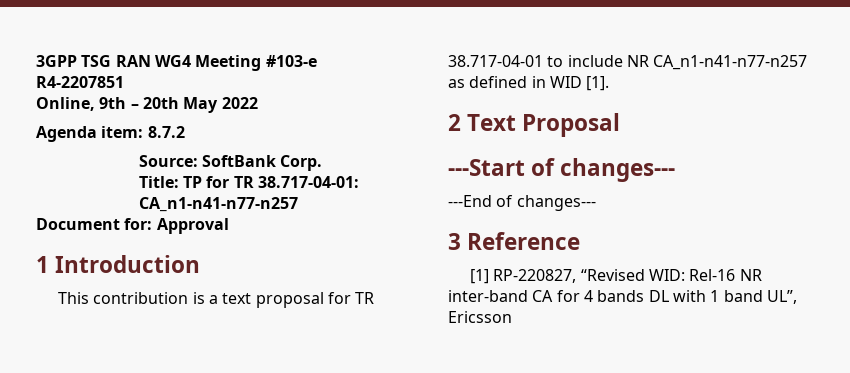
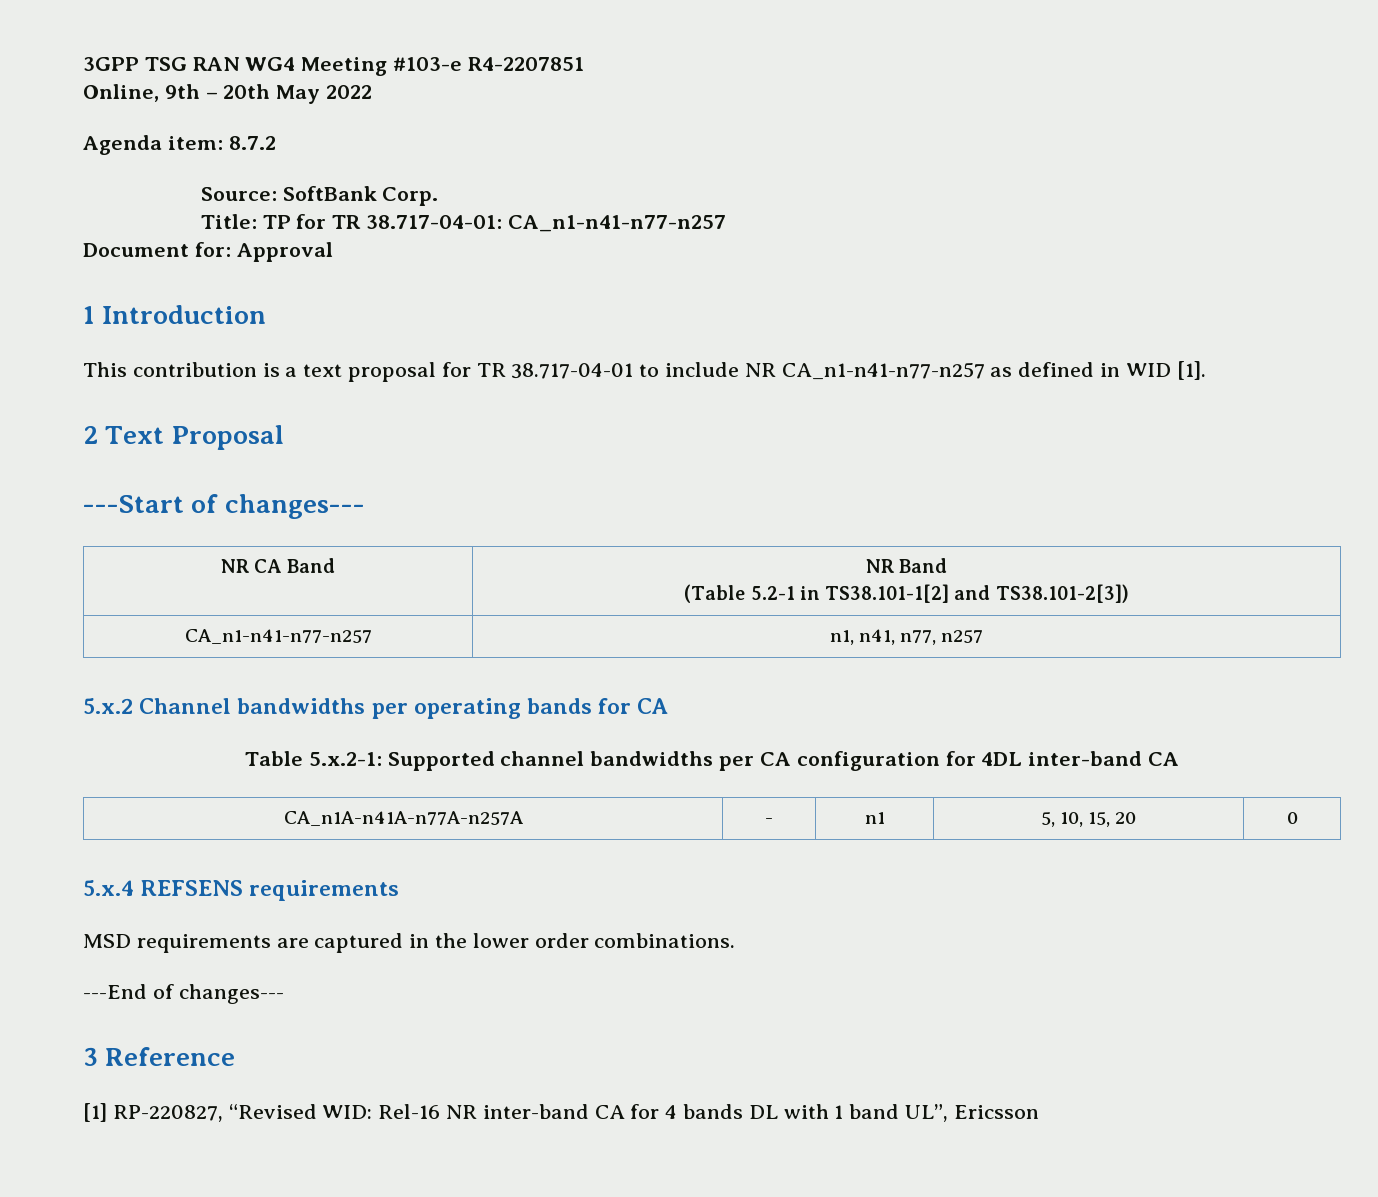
(676, 170) none -> [220,558,336,573] [865,558,948,573] [684,584,1129,603] [184,629,372,644] [829,629,984,645] [83,698,669,719] [245,751,1179,771] [283,811,524,826] [765,818,773,824] [864,812,885,824] [1040,812,1137,827] [1286,812,1298,824] [83,880,400,901] [83,933,736,953] // NR CA Band | NR Band // (Table 5.2-1 in TS38.101-1[2] and TS38.101-2[3]) // CA_n1-n41-n77-n257 | n1, n41, n77, n257 // 5.x.2 Channel bandwidths per operating bands for CA // Table 5.x.2-1: Supported channel bandwidths per CA configuration for 4DL inter-band CA // CA_n1A-n41A-n77A-n257A | - | n1 | 5, 10, 15, 20 | 0 // 5.x.4 REFSENS requirements // MSD requirements are captured in the lower order combinations.

